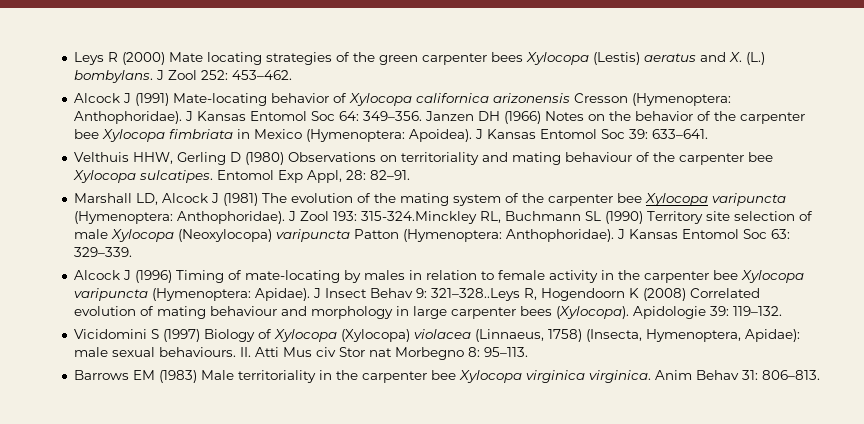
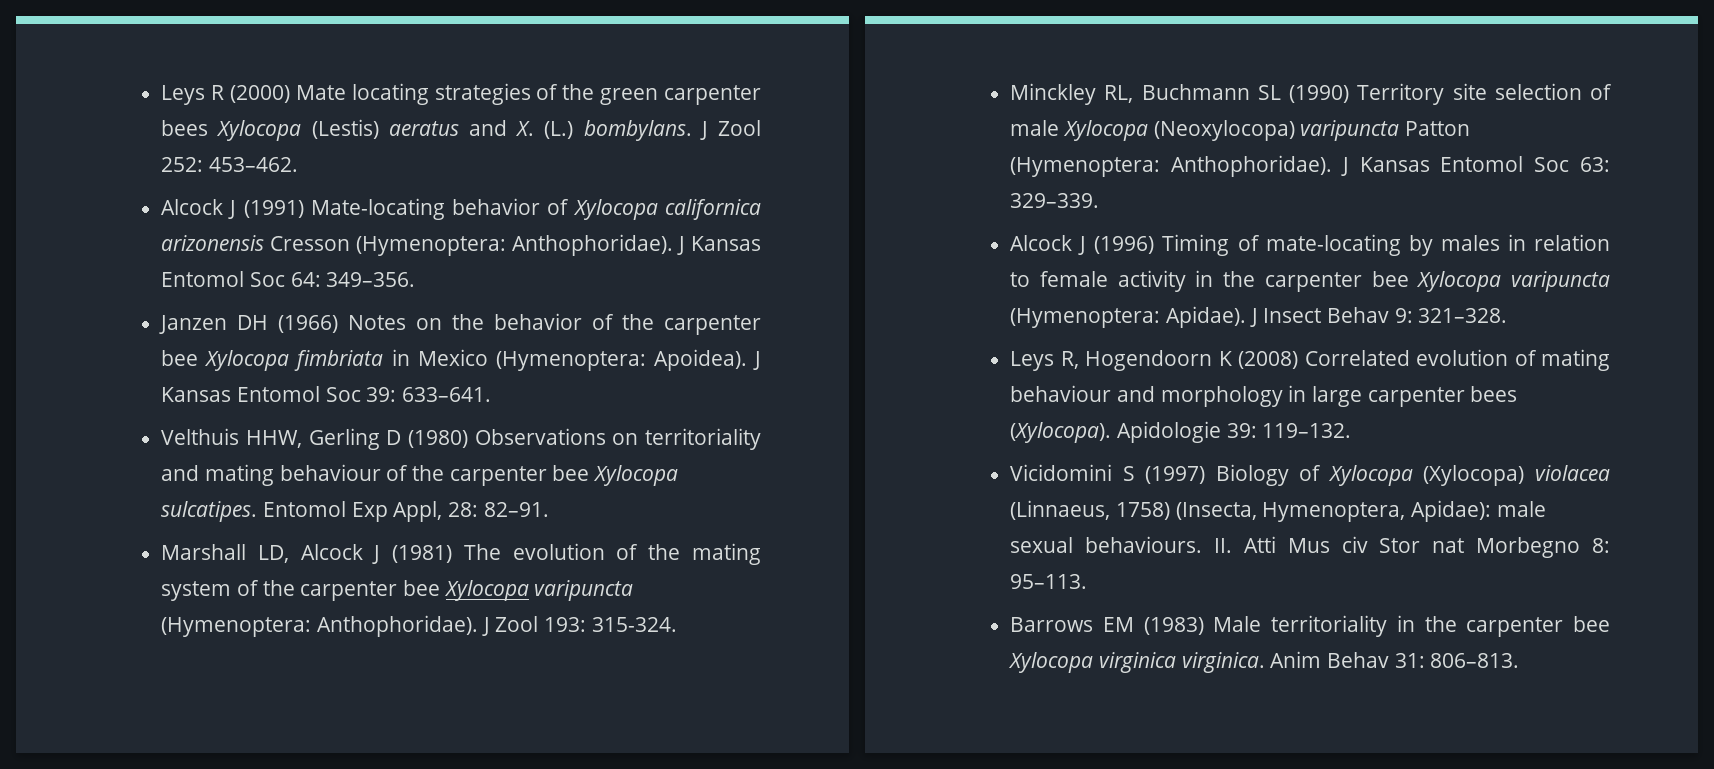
(423, 116) none -> (416, 279) //
[361,211,478,224] 315-324.Minckley -> [591,617,677,632] [1010,83,1097,105] 315-324. // Minckley
[431,288,521,301] 321–328..Leys -> [1418,308,1508,323] [1010,351,1055,371] 321–328. // Leys

